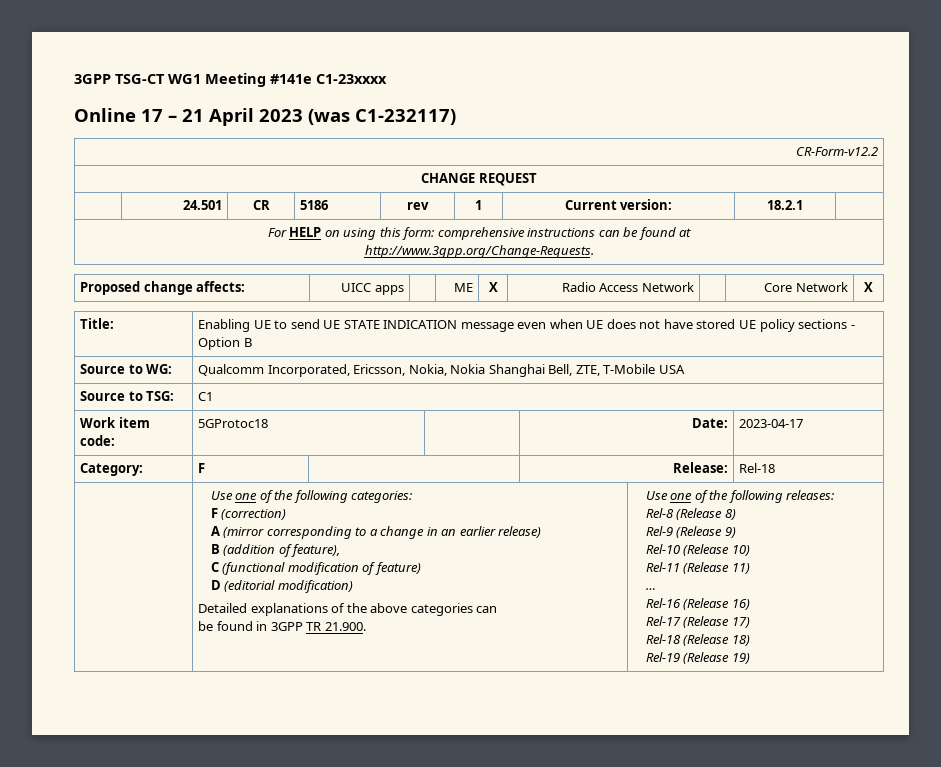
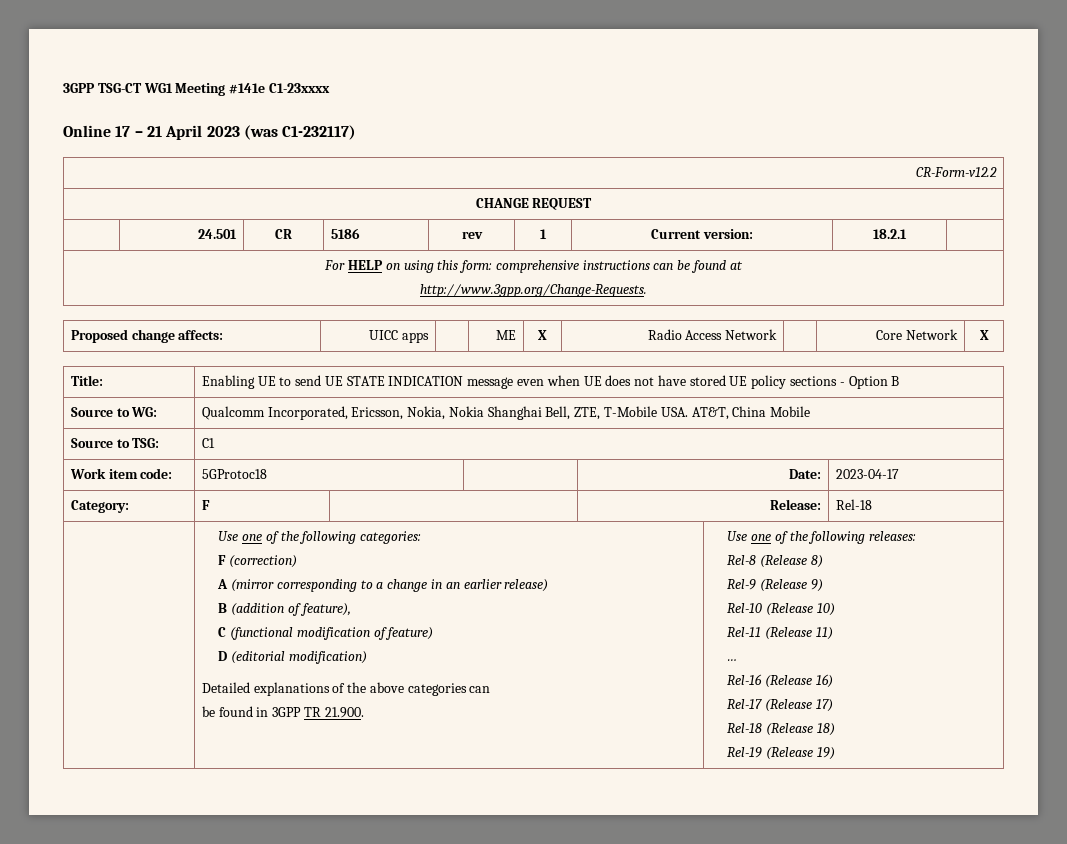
[658,365,685,374] USA -> [660,406,811,420] USA. AT&T, China Mobile

